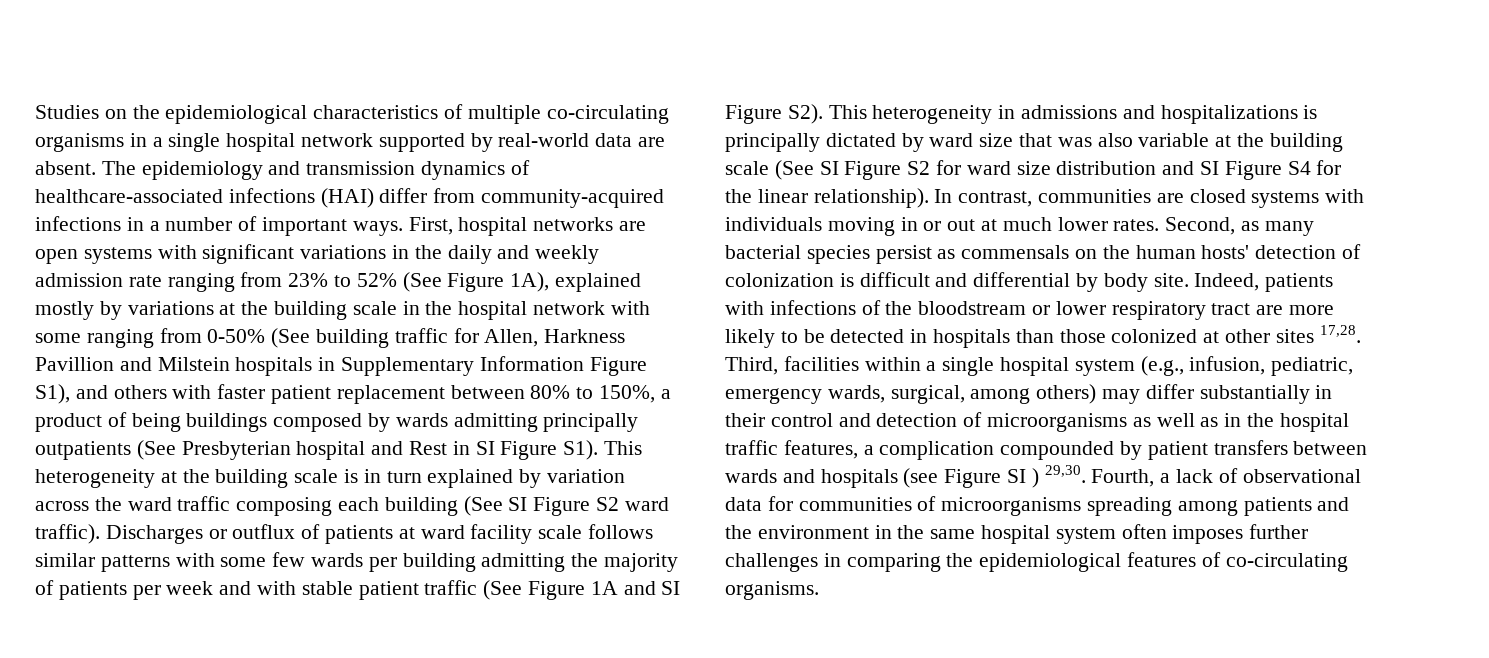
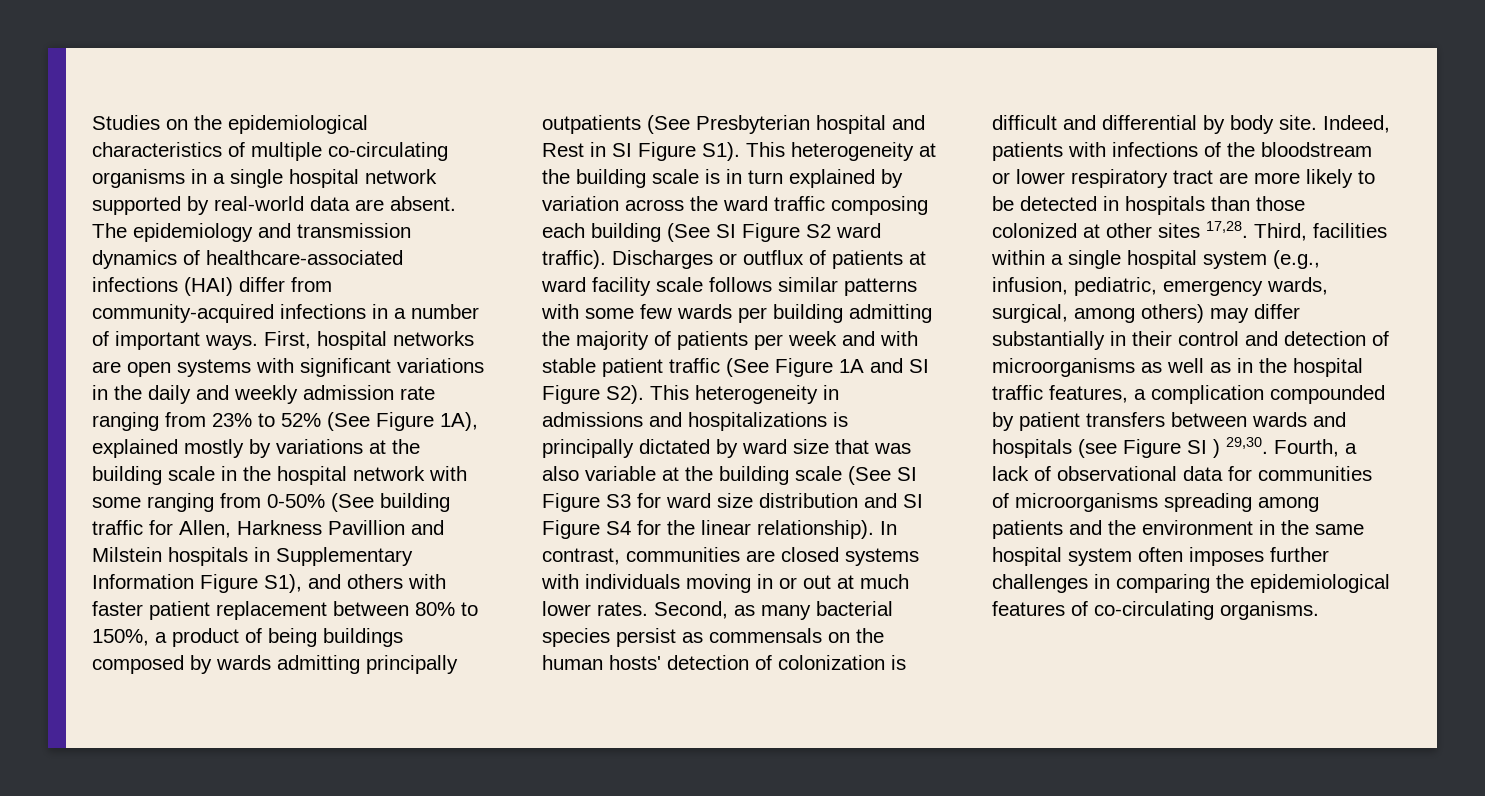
[907,161,931,175] S2 -> [606,494,631,508] S3

